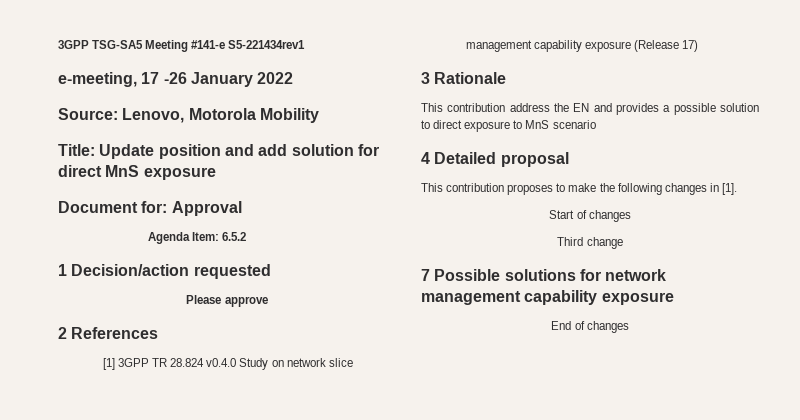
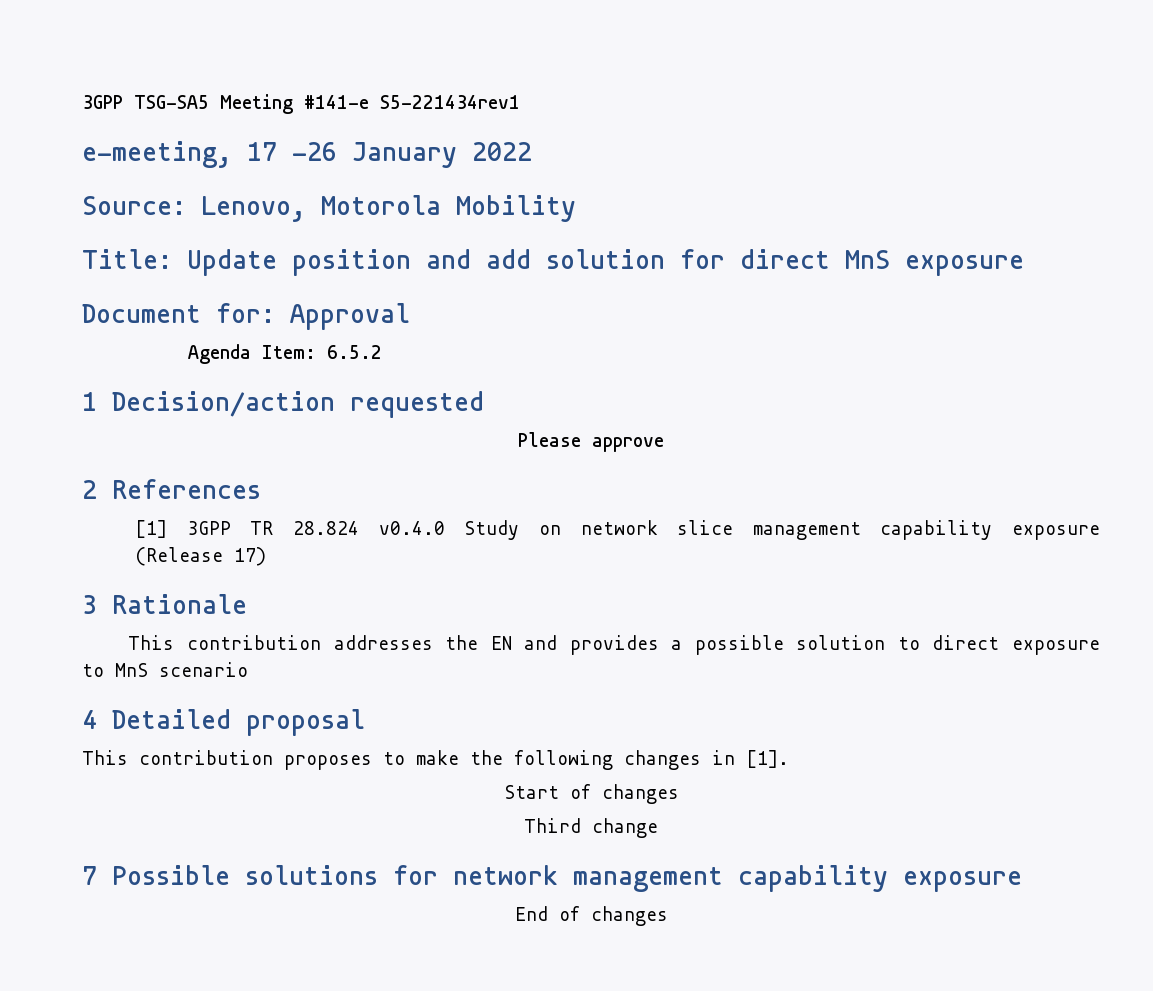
[509,103,550,112] address -> [333,635,433,650] addresses

